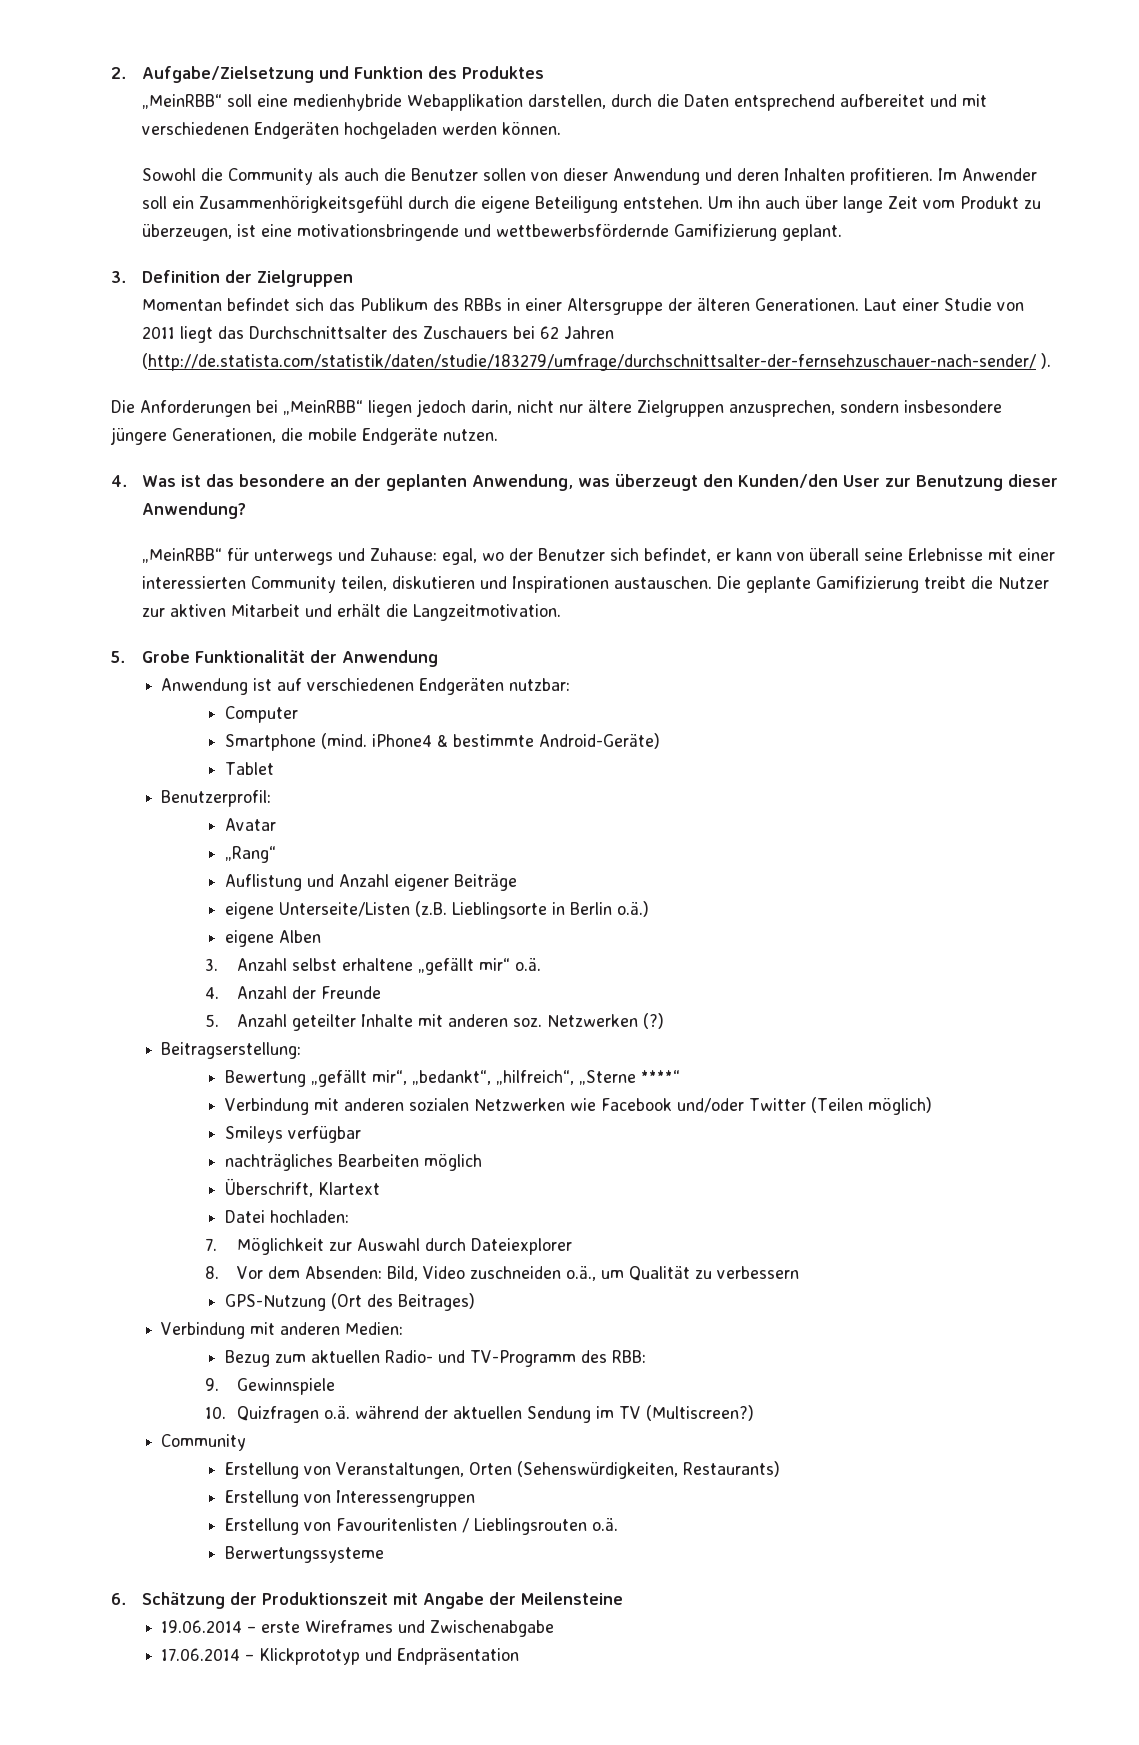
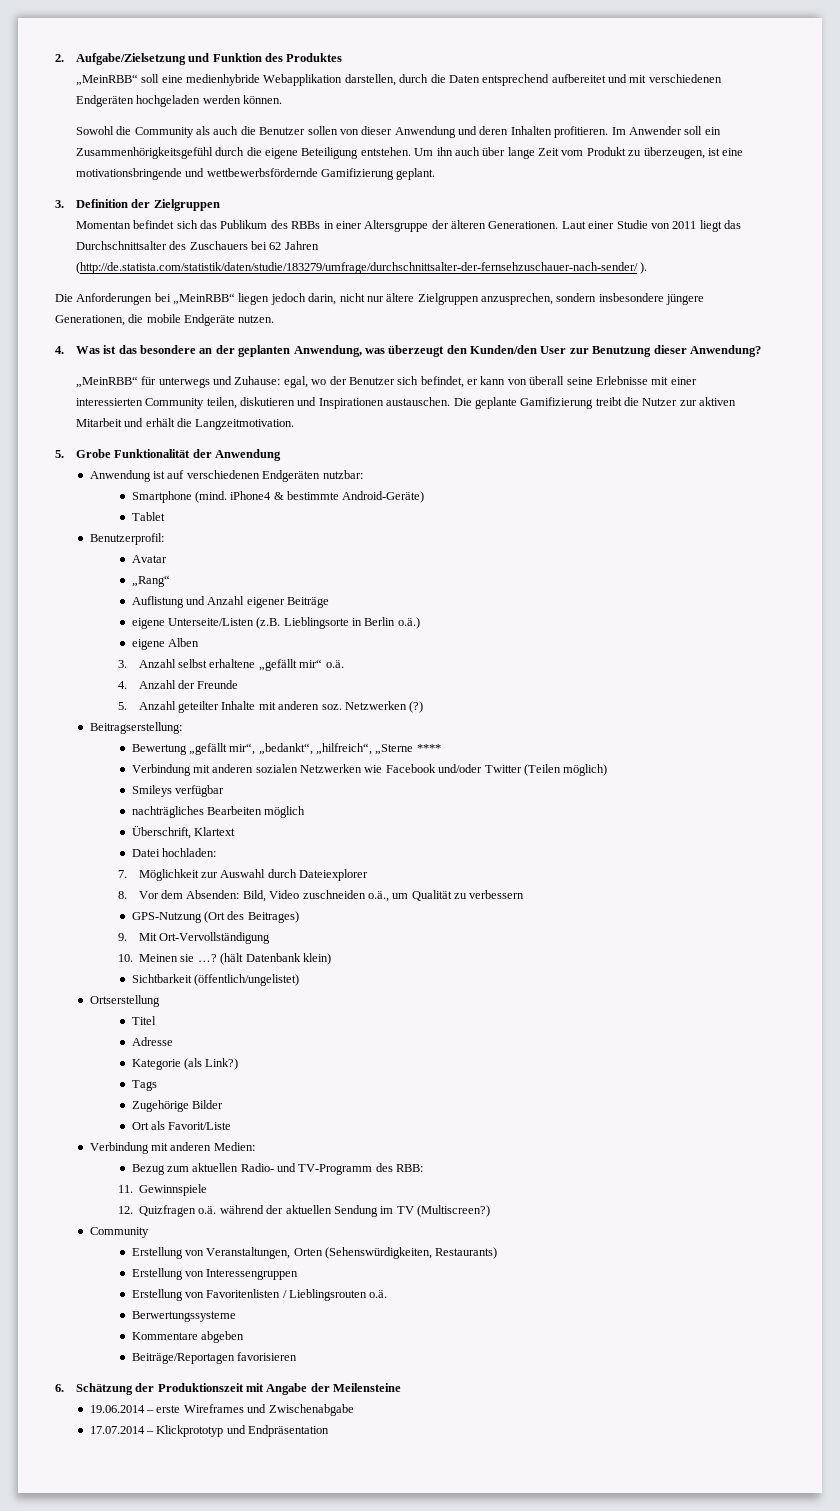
[224,706,298,723] // Computer -> (363, 474) none
[640,1070,680,1083] ****“ -> [416,744,441,752] ****
(475, 1302) none -> [117,932,271,944] [117,953,331,965] [131,974,299,986] [89,995,160,1007] [131,1016,156,1025] [131,1037,173,1046] [131,1058,239,1070] [131,1080,157,1091] [131,1100,223,1112] [131,1121,232,1130] // 9. Mit Ort-Vervollständigung // 10. Meinen sie …? (hält Datenbank klein) // Sichtbarkeit (öffentlich/ungelistet) // Ortserstellung // Titel // Adresse // Kategorie (als Link?) // Tags // Zugehörige Bilder // Ort als Favorit/Liste
[205,1378,220,1391] 9. -> [117,1185,133,1193] 11.
[205,1406,227,1419] 10. -> [117,1206,133,1214] 12.
[335,1518,457,1531] Favouritenlisten -> [206,1289,281,1298] Favoritenlisten
(384, 1554) none -> [131,1331,244,1343] [131,1352,297,1364] // Kommentare abgeben // Beiträge/Reportagen favorisieren
[161,1648,241,1661] 17.06.2014 -> [89,1426,145,1434] 17.07.2014

